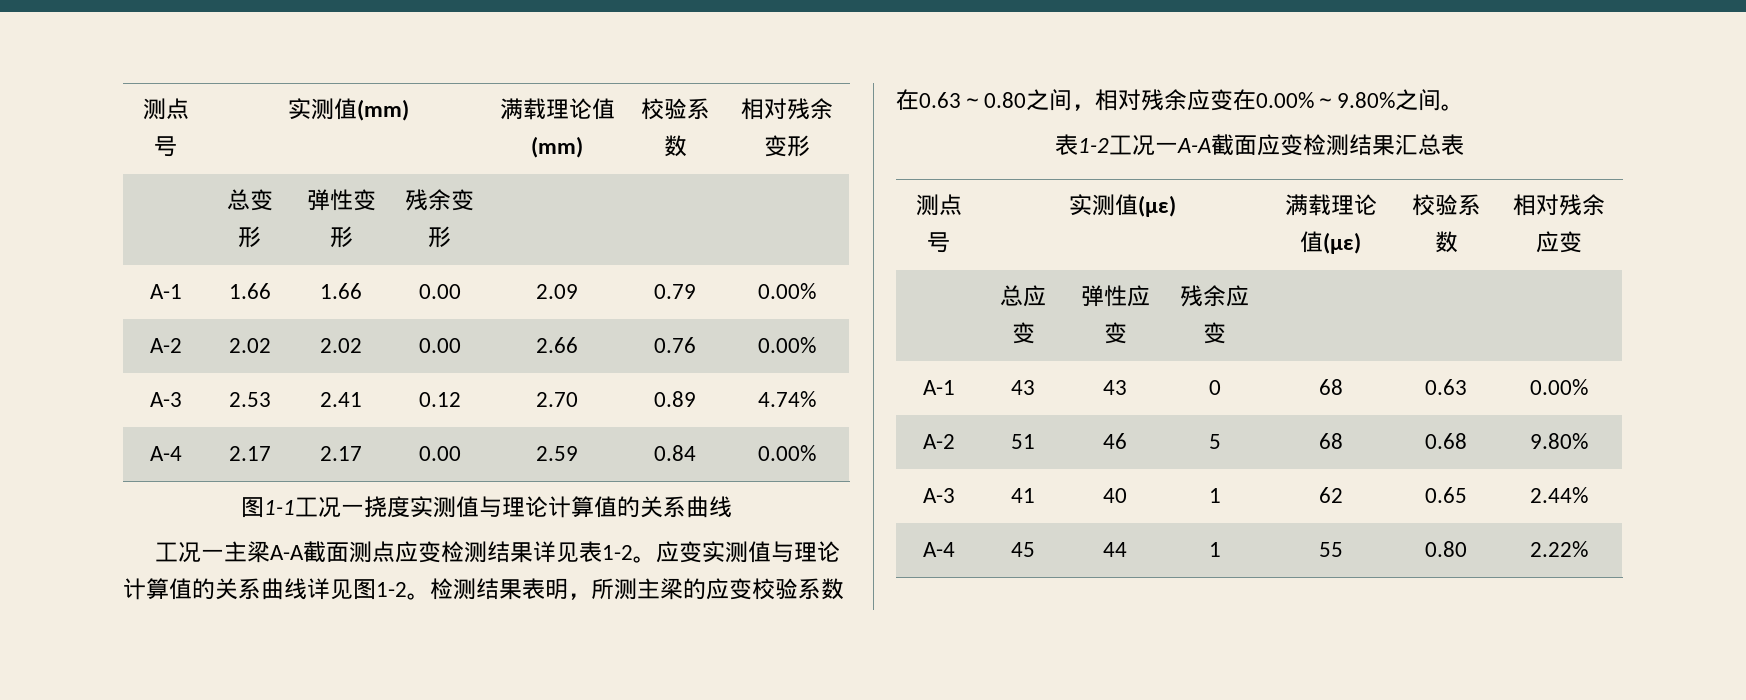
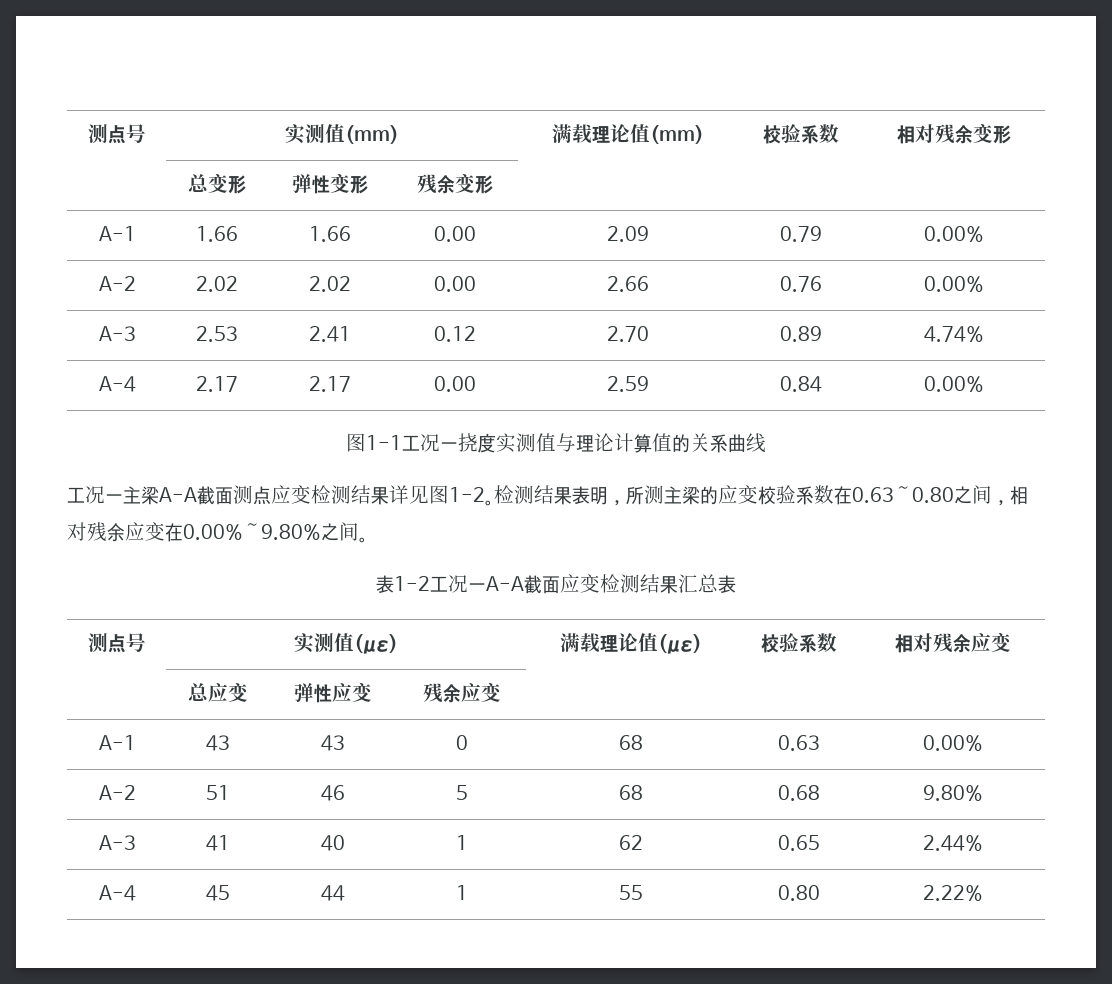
[579,541,841,563] [123,578,353,600] 表1-2。应变实测值与理论计算值的关系曲线详见 -> (429, 494) none

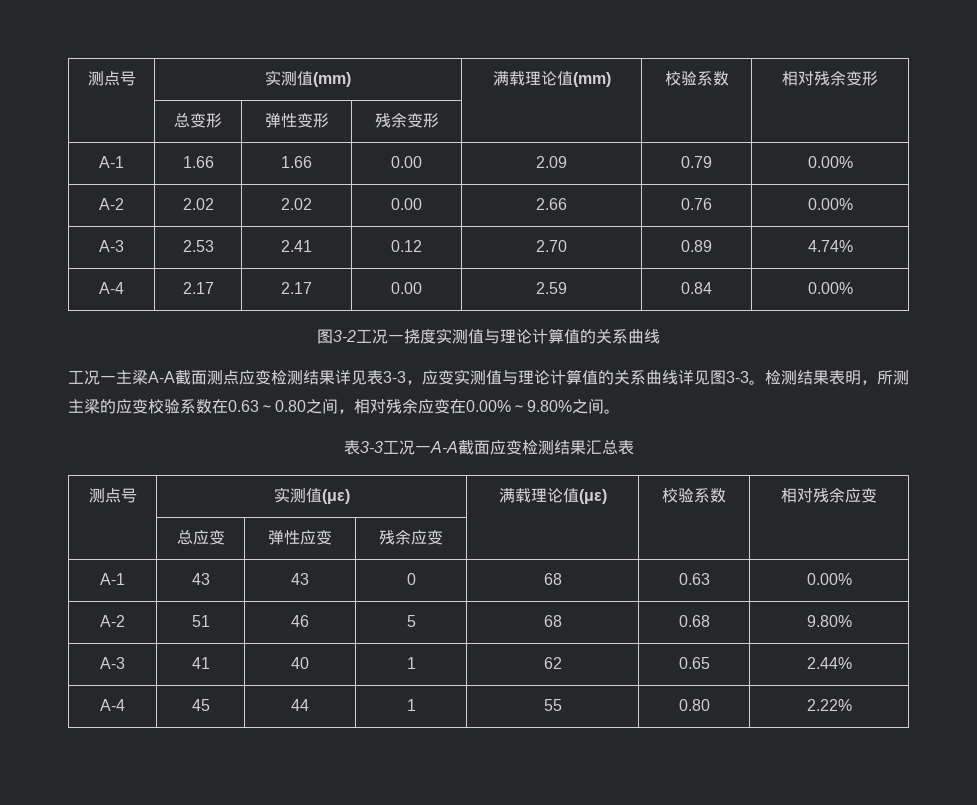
[366,435,402,450] 1-1 -> [333,330,356,342] 3-2
[429,485,485,504] 图1-2 -> [367,369,749,385] 表3-3，应变实测值与理论计算值的关系曲线详见图3-3
[394,576,430,591] 1-2 -> [359,441,383,453] 3-3

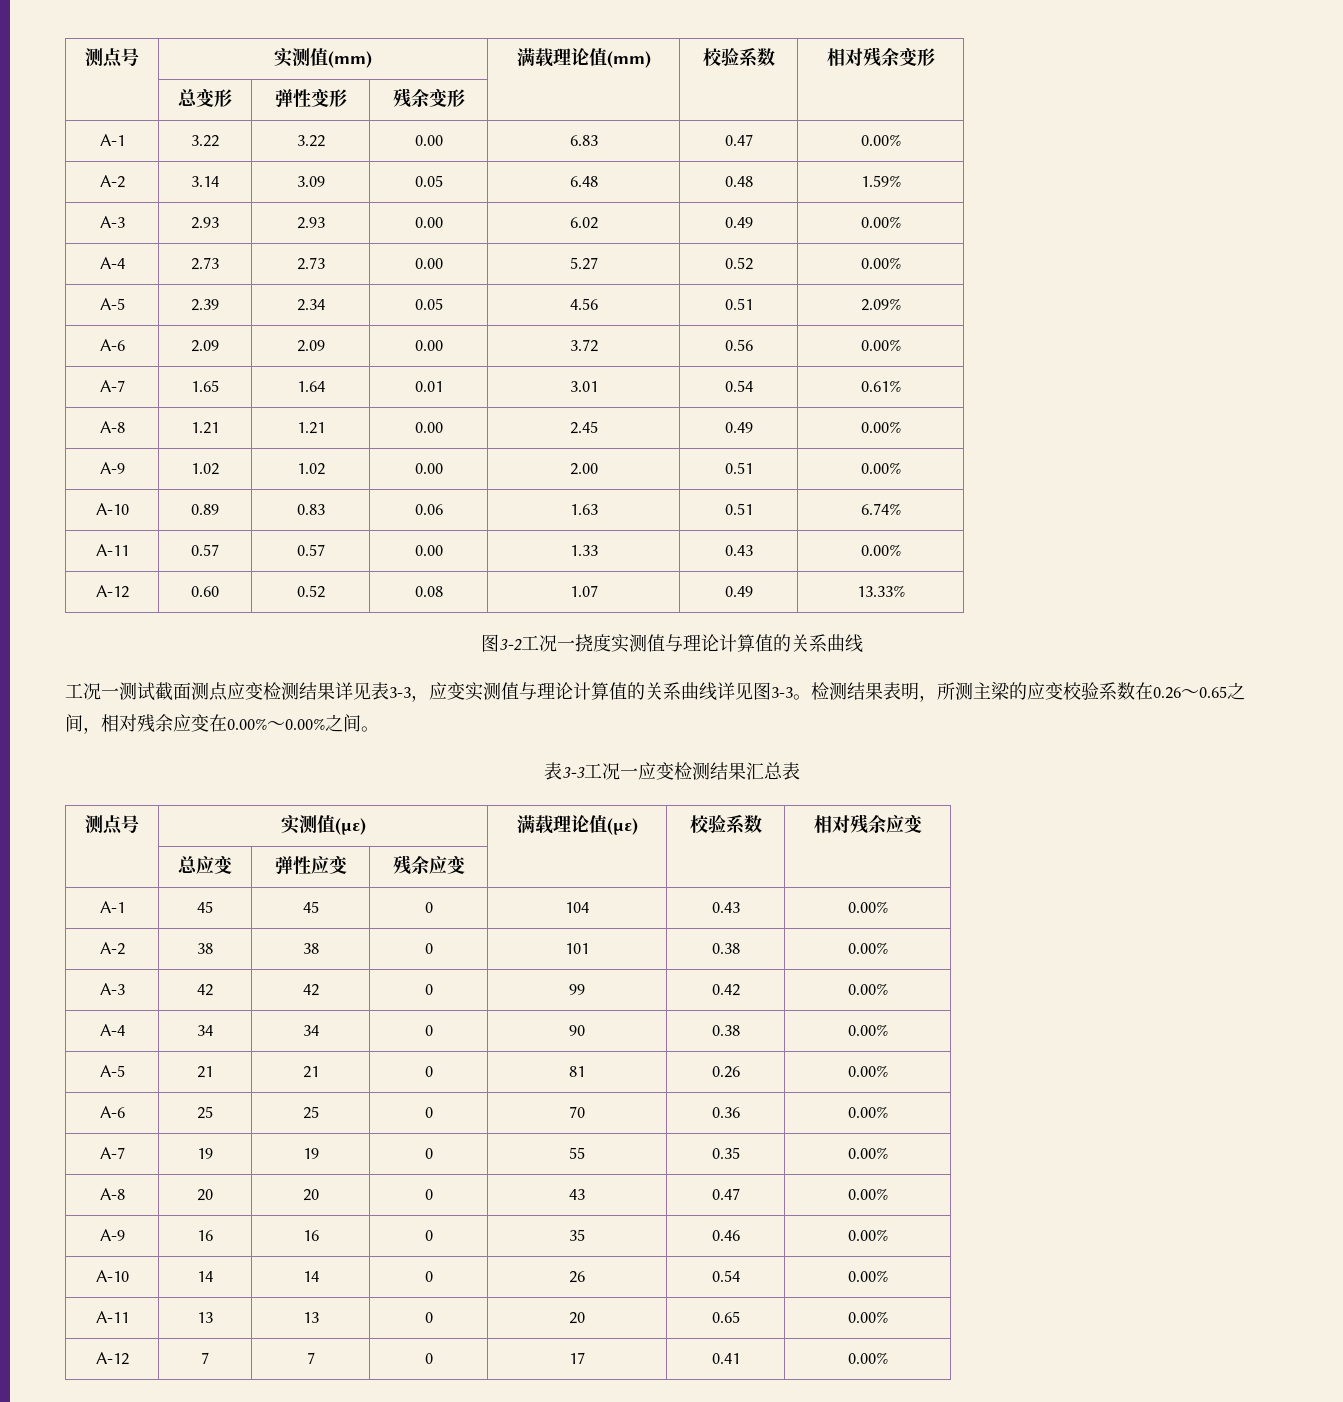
[182,156,214,168] [281,156,312,168] [391,156,422,168] [536,156,567,168] [681,156,712,168] [807,156,853,168] [99,198,124,210] [182,198,214,210] [281,198,312,210] [391,198,422,210] [536,198,567,210] [681,198,712,210] [807,198,853,210] [99,240,124,252] [182,240,214,252] [281,240,312,252] [391,240,422,252] [536,240,567,252] [681,240,712,252] [807,240,853,252] [99,282,124,294] [182,282,214,294] [281,282,312,294] [391,282,422,294] [536,282,567,294] [681,282,712,294] [807,282,853,294] 1.66 | 1.66 | 0.00 | 2.09 | 0.79 | 0.00% // A-2 | 2.02 | 2.02 | 0.00 | 2.66 | 0.76 | 0.00% // A-3 | 2.53 | 2.41 | 0.12 | 2.70 | 0.89 | 4.74% // A-4 | 2.17 | 2.17 | 0.00 | 2.59 | 0.84 | 0.00% -> [191,135,219,147] [296,135,325,147] [414,135,443,146] [569,135,598,146] [724,134,753,146] [860,134,901,146] [99,175,125,188] [191,176,219,187] [296,176,325,187] [414,175,443,187] [569,176,598,187] [724,176,753,187] [860,175,901,187] [99,216,125,228] [191,217,219,229] [296,217,325,229] [414,217,443,228] [569,217,598,229] [724,217,753,228] [860,216,901,228] [99,257,125,269] [191,257,219,270] [296,257,325,270] [414,258,443,269] [569,257,598,270] [724,257,753,270] [860,257,901,269] [99,298,125,310] [191,299,219,311] [296,299,325,311] [414,298,443,310] [569,298,598,310] [724,298,753,310] [860,298,901,311] [99,339,125,351] [191,340,219,352] [296,340,325,352] [414,340,443,351] [569,339,598,352] [724,339,753,351] [860,339,901,351] [99,380,125,392] [191,380,219,392] [296,381,325,392] [414,381,443,392] [569,381,598,392] [724,380,753,392] [860,380,901,392] [99,421,125,433] [191,422,219,434] [296,422,325,434] [414,422,443,433] [569,421,598,434] [724,422,753,433] [860,421,901,433] [99,462,125,474] [191,463,219,475] [296,463,325,475] [414,463,443,474] [569,463,598,475] [724,462,753,474] [860,462,901,474] [95,503,129,515] [191,504,219,515] [296,504,325,515] [414,504,443,515] [569,504,598,515] [724,503,753,515] [860,503,901,515] [95,544,129,556] [191,544,219,556] [296,544,325,556] [414,545,443,556] [569,545,598,556] [724,545,753,556] [860,544,901,556] [95,585,129,598] [191,586,219,597] [296,585,325,598] [414,586,443,597] [569,585,598,597] [724,586,753,597] [856,585,905,597] 3.22 | 3.22 | 0.00 | 6.83 | 0.47 | 0.00% // A-2 | 3.14 | 3.09 | 0.05 | 6.48 | 0.48 | 1.59% // A-3 | 2.93 | 2.93 | 0.00 | 6.02 | 0.49 | 0.00% // A-4 | 2.73 | 2.73 | 0.00 | 5.27 | 0.52 | 0.00% // A-5 | 2.39 | 2.34 | 0.05 | 4.56 | 0.51 | 2.09% // A-6 | 2.09 | 2.09 | 0.00 | 3.72 | 0.56 | 0.00% // A-7 | 1.65 | 1.64 | 0.01 | 3.01 | 0.54 | 0.61% // A-8 | 1.21 | 1.21 | 0.00 | 2.45 | 0.49 | 0.00% // A-9 | 1.02 | 1.02 | 0.00 | 2.00 | 0.51 | 0.00% // A-10 | 0.89 | 0.83 | 0.06 | 1.63 | 0.51 | 6.74% // A-11 | 0.57 | 0.57 | 0.00 | 1.33 | 0.43 | 0.00% // A-12 | 0.60 | 0.52 | 0.08 | 1.07 | 0.49 | 13.33%
[116,370,175,385] 主梁A-A -> [119,682,155,701] 测试
[228,400,306,412] 0.63～0.80 -> [1153,686,1227,699] 0.26～0.65
[527,400,572,412] 9.80% -> [285,718,325,730] 0.00%
[429,440,490,455] A-A截面 -> (638, 773) none
[191,573,210,585] [291,573,309,585] [406,573,416,585] [543,573,562,585] [678,573,710,585] [806,573,852,585] [100,615,125,627] [191,615,210,627] [291,615,309,627] [406,615,416,627] [543,615,562,627] [678,615,710,627] [806,615,852,627] [100,657,125,669] [191,657,210,669] [291,657,309,669] [406,657,416,669] [543,657,562,669] [678,657,710,669] [806,657,852,669] [100,699,125,711] [191,699,210,711] [291,699,309,711] [406,699,416,711] [543,699,562,711] [678,699,710,711] [806,699,852,711] 43 | 43 | 0 | 68 | 0.63 | 0.00% // A-2 | 51 | 46 | 5 | 68 | 0.68 | 9.80% // A-3 | 41 | 40 | 1 | 62 | 0.65 | 2.44% // A-4 | 45 | 44 | 1 | 55 | 0.80 | 2.22% -> [197,901,213,913] [302,901,319,913] [424,902,433,913] [565,902,589,913] [711,902,740,913] [847,901,888,913] [99,942,125,955] [197,943,213,954] [302,943,319,954] [424,943,433,954] [565,943,589,954] [711,943,740,954] [847,942,888,954] [99,983,125,995] [197,984,213,996] [302,984,319,996] [424,984,433,995] [569,984,585,995] [711,984,740,996] [847,983,888,995] [99,1024,125,1036] [197,1025,213,1036] [302,1025,319,1036] [424,1025,433,1036] [569,1025,585,1036] [711,1025,740,1036] [847,1024,888,1036] [99,1065,125,1077] [197,1066,213,1078] [302,1066,319,1078] [424,1066,433,1077] [569,1066,585,1077] [711,1066,740,1078] [847,1065,888,1077] [99,1106,125,1118] [197,1106,213,1119] [302,1106,319,1119] [424,1107,433,1118] [569,1106,585,1118] [711,1107,740,1118] [847,1106,888,1118] [99,1147,125,1159] [197,1148,213,1159] [302,1148,319,1159] [424,1148,433,1159] [569,1147,585,1159] [711,1147,740,1159] [847,1147,888,1159] [99,1188,125,1200] [197,1189,213,1201] [302,1189,319,1201] [424,1189,433,1200] [569,1189,585,1200] [711,1188,740,1200] [847,1188,888,1200] [99,1229,125,1241] [197,1230,213,1241] [302,1230,319,1241] [424,1230,433,1241] [569,1229,585,1241] [711,1230,740,1241] [847,1229,888,1241] [95,1270,129,1282] [197,1271,213,1282] [302,1271,319,1282] [424,1271,433,1282] [569,1271,585,1283] [711,1270,740,1282] [847,1270,888,1282] [95,1311,129,1323] [197,1312,213,1323] [302,1312,319,1323] [424,1312,433,1323] [569,1312,585,1324] [711,1311,740,1323] [847,1311,888,1323] [95,1352,129,1365] [201,1352,209,1364] [306,1352,315,1364] [424,1353,433,1364] [569,1352,585,1364] [711,1353,740,1364] [847,1352,888,1364] 45 | 45 | 0 | 104 | 0.43 | 0.00% // A-2 | 38 | 38 | 0 | 101 | 0.38 | 0.00% // A-3 | 42 | 42 | 0 | 99 | 0.42 | 0.00% // A-4 | 34 | 34 | 0 | 90 | 0.38 | 0.00% // A-5 | 21 | 21 | 0 | 81 | 0.26 | 0.00% // A-6 | 25 | 25 | 0 | 70 | 0.36 | 0.00% // A-7 | 19 | 19 | 0 | 55 | 0.35 | 0.00% // A-8 | 20 | 20 | 0 | 43 | 0.47 | 0.00% // A-9 | 16 | 16 | 0 | 35 | 0.46 | 0.00% // A-10 | 14 | 14 | 0 | 26 | 0.54 | 0.00% // A-11 | 13 | 13 | 0 | 20 | 0.65 | 0.00% // A-12 | 7 | 7 | 0 | 17 | 0.41 | 0.00%

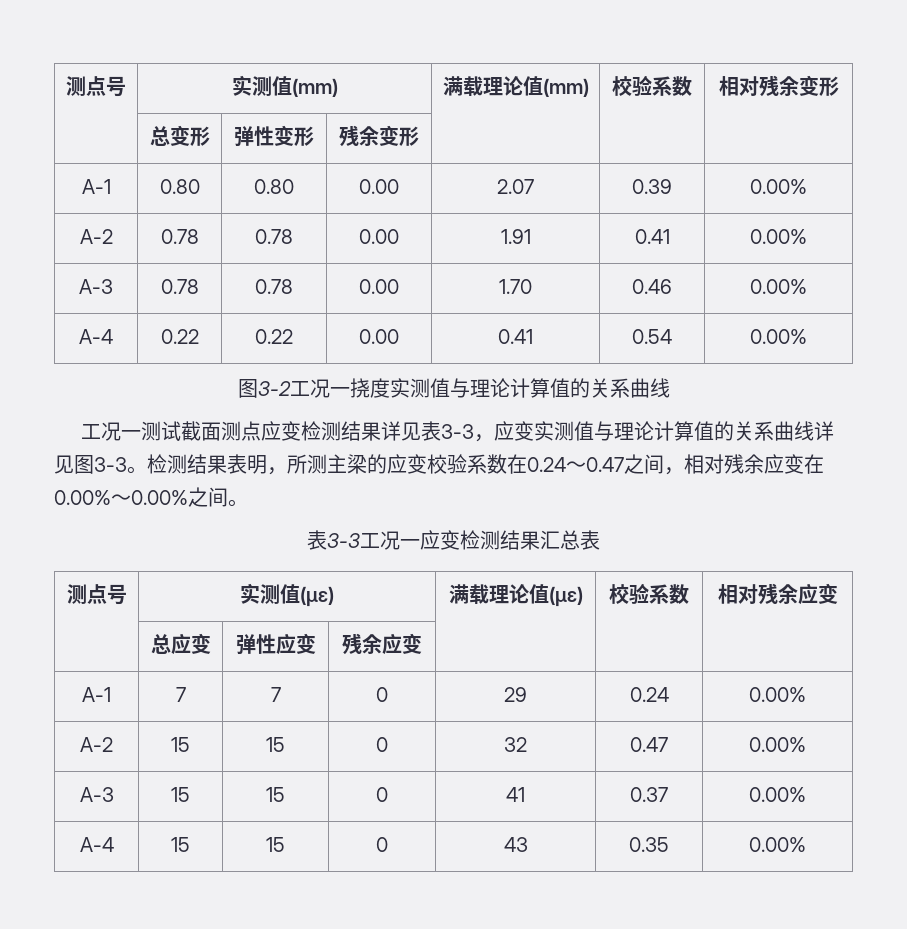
[191,135,219,147] [296,135,325,147] [414,135,443,146] [569,135,598,146] [724,134,753,146] [860,134,901,146] [99,175,125,188] [191,176,219,187] [296,176,325,187] [414,175,443,187] [569,176,598,187] [724,176,753,187] [860,175,901,187] [99,216,125,228] [191,217,219,229] [296,217,325,229] [414,217,443,228] [569,217,598,229] [724,217,753,228] [860,216,901,228] [99,257,125,269] [191,257,219,270] [296,257,325,270] [414,258,443,269] [569,257,598,270] [724,257,753,270] [860,257,901,269] [99,298,125,310] [191,299,219,311] [296,299,325,311] [414,298,443,310] [569,298,598,310] [724,298,753,310] [860,298,901,311] [99,339,125,351] [191,340,219,352] [296,340,325,352] [414,340,443,351] [569,339,598,352] [724,339,753,351] [860,339,901,351] [99,380,125,392] [191,380,219,392] [296,381,325,392] [414,381,443,392] [569,381,598,392] [724,380,753,392] [860,380,901,392] [99,421,125,433] [191,422,219,434] [296,422,325,434] [414,422,443,433] [569,421,598,434] [724,422,753,433] [860,421,901,433] [99,462,125,474] [191,463,219,475] [296,463,325,475] [414,463,443,474] [569,463,598,475] [724,462,753,474] [860,462,901,474] [95,503,129,515] [191,504,219,515] [296,504,325,515] [414,504,443,515] [569,504,598,515] [724,503,753,515] [860,503,901,515] [95,544,129,556] [191,544,219,556] [296,544,325,556] [414,545,443,556] [569,545,598,556] [724,545,753,556] [860,544,901,556] [95,585,129,598] [191,586,219,597] [296,585,325,598] [414,586,443,597] [569,585,598,597] [724,586,753,597] [856,585,905,597] 3.22 | 3.22 | 0.00 | 6.83 | 0.47 | 0.00% // A-2 | 3.14 | 3.09 | 0.05 | 6.48 | 0.48 | 1.59% // A-3 | 2.93 | 2.93 | 0.00 | 6.02 | 0.49 | 0.00% // A-4 | 2.73 | 2.73 | 0.00 | 5.27 | 0.52 | 0.00% // A-5 | 2.39 | 2.34 | 0.05 | 4.56 | 0.51 | 2.09% // A-6 | 2.09 | 2.09 | 0.00 | 3.72 | 0.56 | 0.00% // A-7 | 1.65 | 1.64 | 0.01 | 3.01 | 0.54 | 0.61% // A-8 | 1.21 | 1.21 | 0.00 | 2.45 | 0.49 | 0.00% // A-9 | 1.02 | 1.02 | 0.00 | 2.00 | 0.51 | 0.00% // A-10 | 0.89 | 0.83 | 0.06 | 1.63 | 0.51 | 6.74% // A-11 | 0.57 | 0.57 | 0.00 | 1.33 | 0.43 | 0.00% // A-12 | 0.60 | 0.52 | 0.08 | 1.07 | 0.49 | 13.33% -> [159,179,200,194] [254,179,294,194] [359,179,399,194] [497,179,534,194] [632,179,672,194] [750,179,807,194] [79,229,113,244] [160,229,199,244] [255,229,293,244] [359,229,399,244] [500,229,531,244] [634,229,670,244] [750,229,807,244] [79,279,113,294] [160,279,199,294] [255,279,293,294] [359,279,399,294] [499,279,532,294] [632,279,672,294] [750,279,807,294] [79,329,113,344] [160,329,199,344] [255,329,293,344] [359,329,399,344] [498,329,533,344] [632,329,672,344] [750,329,807,344] 0.80 | 0.80 | 0.00 | 2.07 | 0.39 | 0.00% // A-2 | 0.78 | 0.78 | 0.00 | 1.91 | 0.41 | 0.00% // A-3 | 0.78 | 0.78 | 0.00 | 1.70 | 0.46 | 0.00% // A-4 | 0.22 | 0.22 | 0.00 | 0.41 | 0.54 | 0.00%
[1153,686,1227,699] 0.26～0.65 -> [527,457,624,472] 0.24～0.47
[197,901,213,913] [302,901,319,913] [424,902,433,913] [565,902,589,913] [711,902,740,913] [847,901,888,913] [99,942,125,955] [197,943,213,954] [302,943,319,954] [424,943,433,954] [565,943,589,954] [711,943,740,954] [847,942,888,954] [99,983,125,995] [197,984,213,996] [302,984,319,996] [424,984,433,995] [569,984,585,995] [711,984,740,996] [847,983,888,995] [99,1024,125,1036] [197,1025,213,1036] [302,1025,319,1036] [424,1025,433,1036] [569,1025,585,1036] [711,1025,740,1036] [847,1024,888,1036] [99,1065,125,1077] [197,1066,213,1078] [302,1066,319,1078] [424,1066,433,1077] [569,1066,585,1077] [711,1066,740,1078] [847,1065,888,1077] [99,1106,125,1118] [197,1106,213,1119] [302,1106,319,1119] [424,1107,433,1118] [569,1106,585,1118] [711,1107,740,1118] [847,1106,888,1118] [99,1147,125,1159] [197,1148,213,1159] [302,1148,319,1159] [424,1148,433,1159] [569,1147,585,1159] [711,1147,740,1159] [847,1147,888,1159] [99,1188,125,1200] [197,1189,213,1201] [302,1189,319,1201] [424,1189,433,1200] [569,1189,585,1200] [711,1188,740,1200] [847,1188,888,1200] [99,1229,125,1241] [197,1230,213,1241] [302,1230,319,1241] [424,1230,433,1241] [569,1229,585,1241] [711,1230,740,1241] [847,1229,888,1241] [95,1270,129,1282] [197,1271,213,1282] [302,1271,319,1282] [424,1271,433,1282] [569,1271,585,1283] [711,1270,740,1282] [847,1270,888,1282] [95,1311,129,1323] [197,1312,213,1323] [302,1312,319,1323] [424,1312,433,1323] [569,1312,585,1324] [711,1311,740,1323] [847,1311,888,1323] [95,1352,129,1365] | 45 | 45 | 0 | 104 | 0.43 | 0.00% // A-2 | 38 | 38 | 0 | 101 | 0.38 | 0.00% // A-3 | 42 | 42 | 0 | 99 | 0.42 | 0.00% // A-4 | 34 | 34 | 0 | 90 | 0.38 | 0.00% // A-5 | 21 | 21 | 0 | 81 | 0.26 | 0.00% // A-6 | 25 | 25 | 0 | 70 | 0.36 | 0.00% // A-7 | 19 | 19 | 0 | 55 | 0.35 | 0.00% // A-8 | 20 | 20 | 0 | 43 | 0.47 | 0.00% // A-9 | 16 | 16 | 0 | 35 | 0.46 | 0.00% // A-10 | 14 | 14 | 0 | 26 | 0.54 | 0.00% // A-11 | 13 | 13 | 0 | 20 | 0.65 | 0.00% // A-12 -> (111, 694) none
[569,1352,585,1364] [711,1353,740,1364] [847,1352,888,1364] 17 | 0.41 | 0.00% -> [504,687,527,702] [629,687,669,702] [749,687,806,702] [80,737,113,752] [171,737,190,752] [266,737,285,752] [376,737,388,752] [504,737,527,752] [630,737,668,752] [749,737,806,752] [79,787,114,802] [171,787,190,802] [266,787,285,802] [376,787,388,802] [506,787,525,802] [630,787,668,802] [749,787,806,802] [79,837,114,852] [171,837,190,852] [266,837,285,852] [376,837,388,852] [503,837,528,852] [629,837,669,852] [749,837,806,852] 29 | 0.24 | 0.00% // A-2 | 15 | 15 | 0 | 32 | 0.47 | 0.00% // A-3 | 15 | 15 | 0 | 41 | 0.37 | 0.00% // A-4 | 15 | 15 | 0 | 43 | 0.35 | 0.00%

